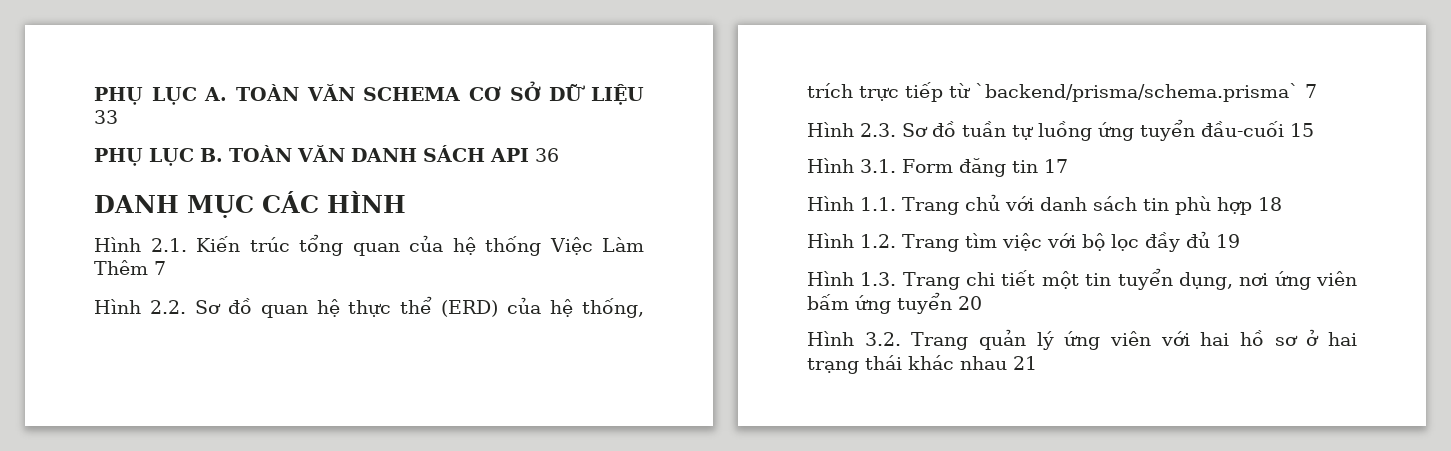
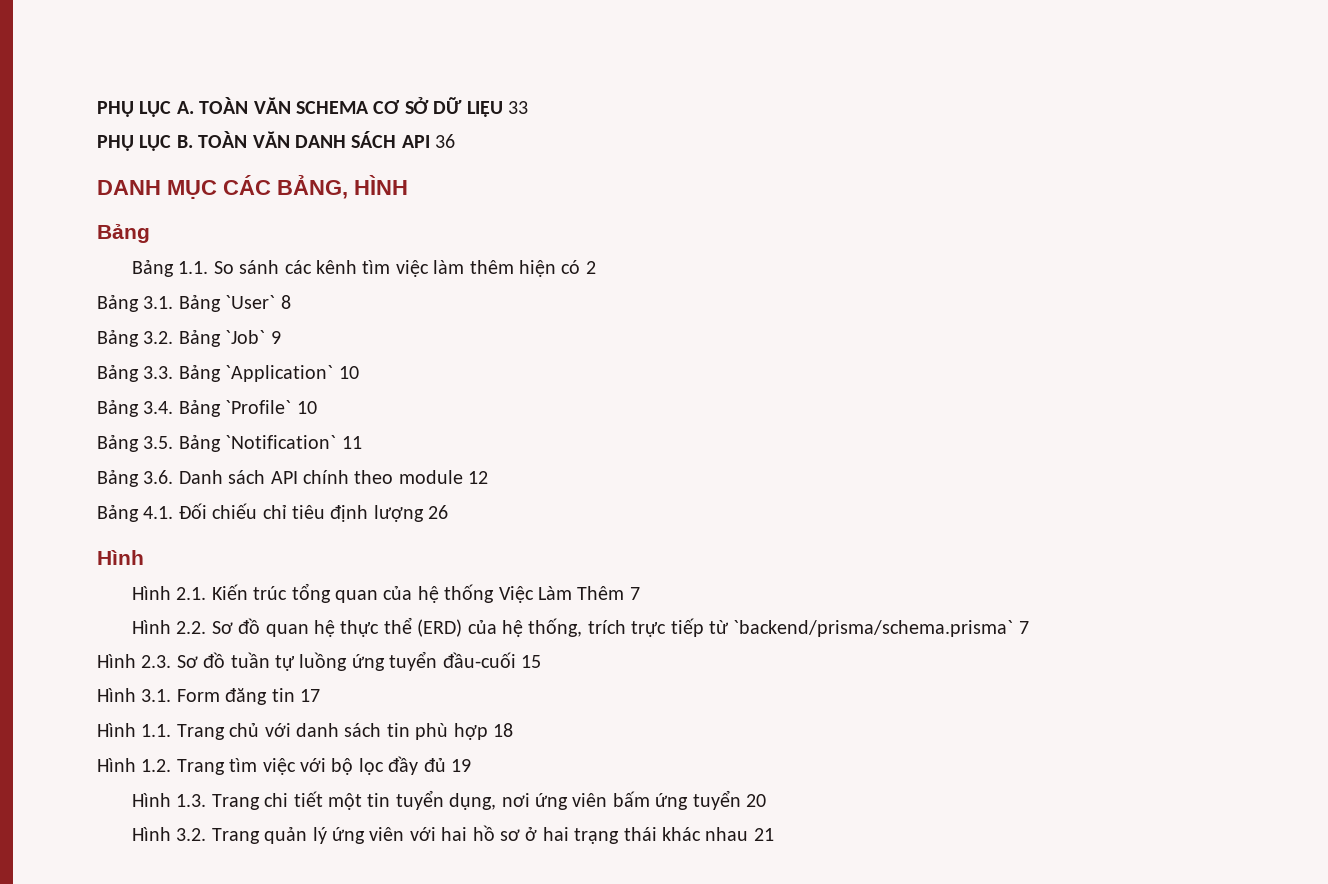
(319, 202) none -> [277,175,348,199] BẢNG,
(406, 202) none -> [97,224,150,243] [131,260,596,277] [97,295,291,312] [97,330,281,347] [97,365,359,382] [97,400,317,417] [97,435,362,452] [97,470,489,487] [97,503,449,522] [97,550,144,565] // Bảng // Bảng 1.1. So sánh các kênh tìm việc làm thêm hiện có 2 // Bảng 3.1. Bảng `User` 8 // Bảng 3.2. Bảng `Job` 9 // Bảng 3.3. Bảng `Application` 10 // Bảng 3.4. Bảng `Profile` 10 // Bảng 3.5. Bảng `Notification` 11 // Bảng 3.6. Danh sách API chính theo module 12 // Bảng 4.1. Đối chiếu chỉ tiêu định lượng 26 // Hình

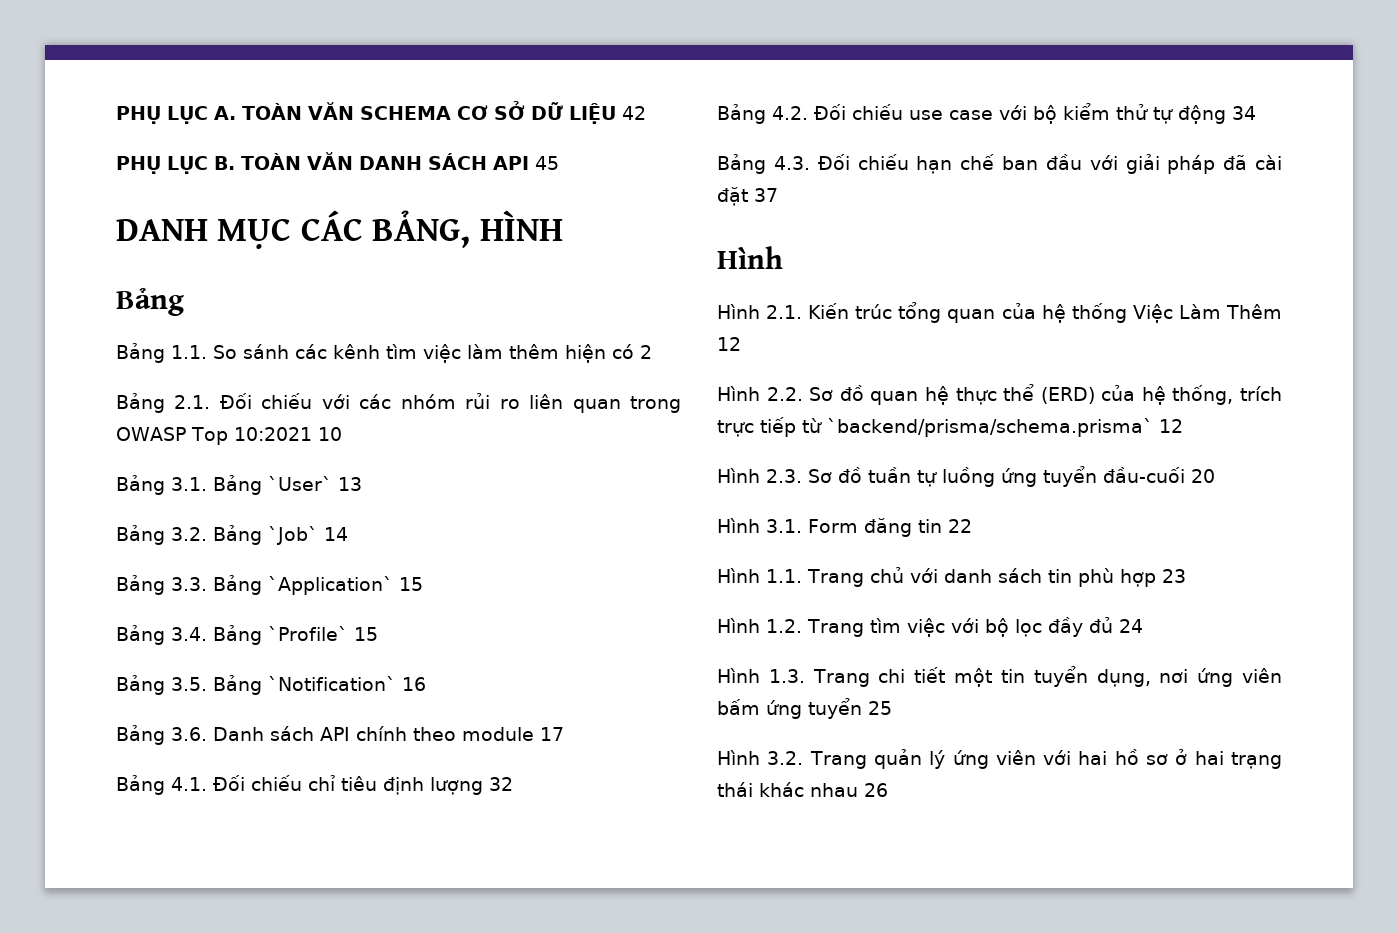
[507,101,528,114] 33 -> [622,106,646,120] 42
[435,134,456,148] 36 -> [535,156,559,170] 45
(596, 267) none -> [116,393,681,413] [116,427,342,445] // Bảng 2.1. Đối chiếu với các nhóm rủi ro liên quan trong OWASP Top 10:2021 10
[280,295,291,309] 8 -> [338,477,362,491] 13
[270,331,281,344] 9 -> [324,527,348,541] 14
[338,366,359,379] 10 -> [399,577,423,591] 15
[296,401,317,414] 10 -> [354,627,378,641] 15
[341,436,362,449] 11 -> [402,677,426,691] 16
[468,471,489,484] 12 -> [540,727,564,741] 17
[428,505,449,519] 26 -> [489,777,513,791] [717,103,1256,124] [717,154,1282,174] [717,187,778,206] 32 // Bảng 4.2. Đối chiếu use case với bộ kiểm thử tự động 34 // Bảng 4.3. Đối chiếu hạn chế ban đầu với giải pháp đã cài đặt 37
[629,587,640,600] 7 -> [717,337,741,351] 12
[1018,621,1029,634] 7 -> [1158,419,1183,433] 12
[521,655,541,668] 15 -> [1191,469,1215,483] 20
[300,689,320,702] 17 -> [947,519,972,533] 22
[492,723,513,737] 18 -> [1161,569,1186,583] 23
[450,759,471,772] 19 -> [1118,619,1143,633] 24
[745,794,766,807] 20 -> [868,701,892,715] 25
[753,828,774,841] 21 -> [864,783,888,797] 26

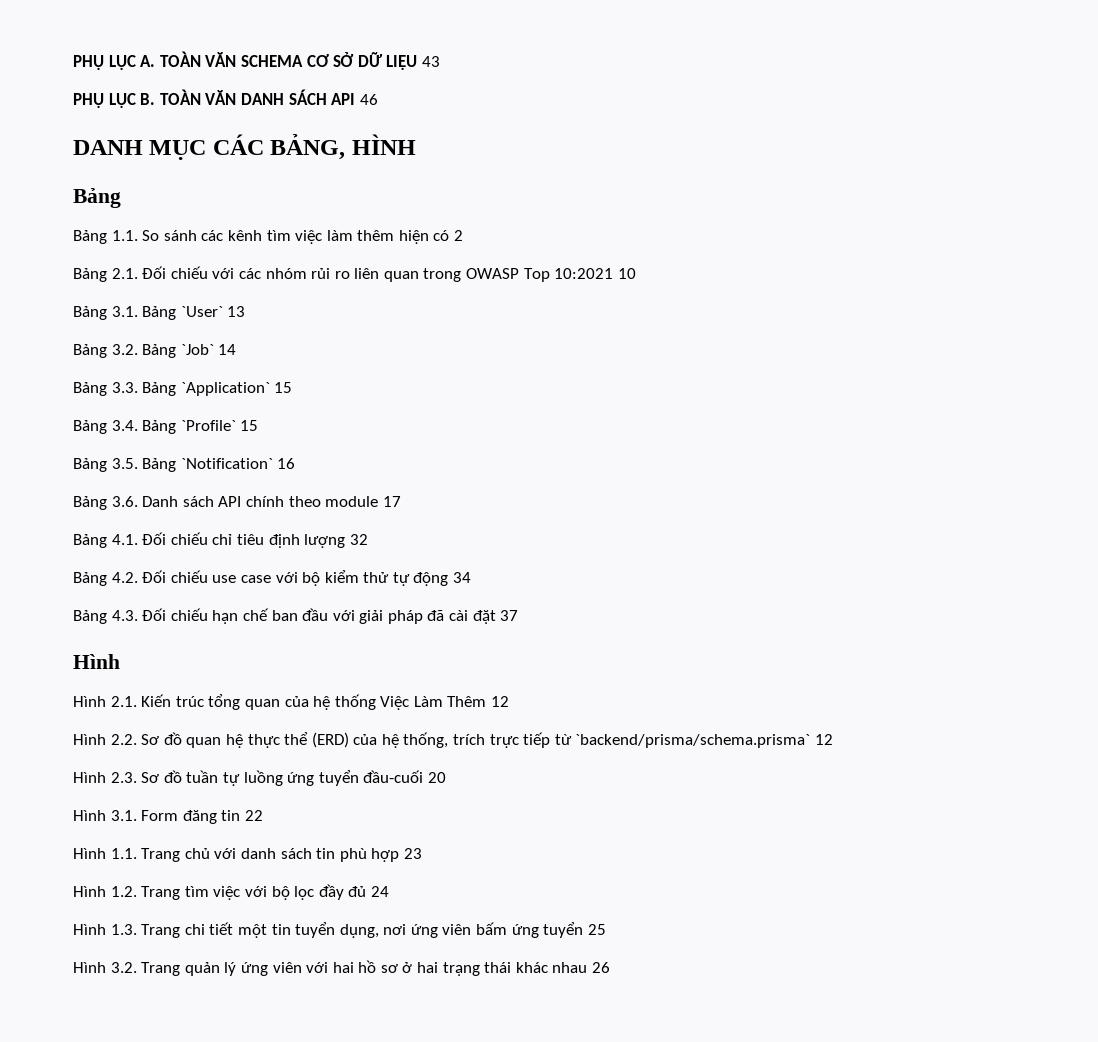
[622,106,646,120] 42 -> [421,56,440,67] 43
[535,156,559,170] 45 -> [359,94,378,105] 46

